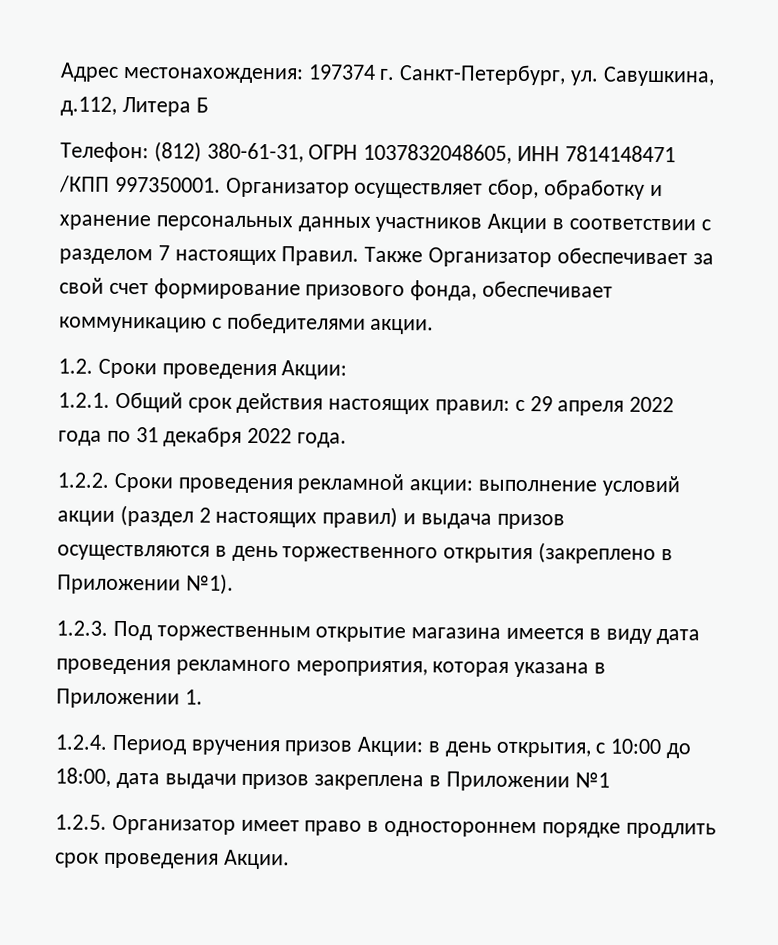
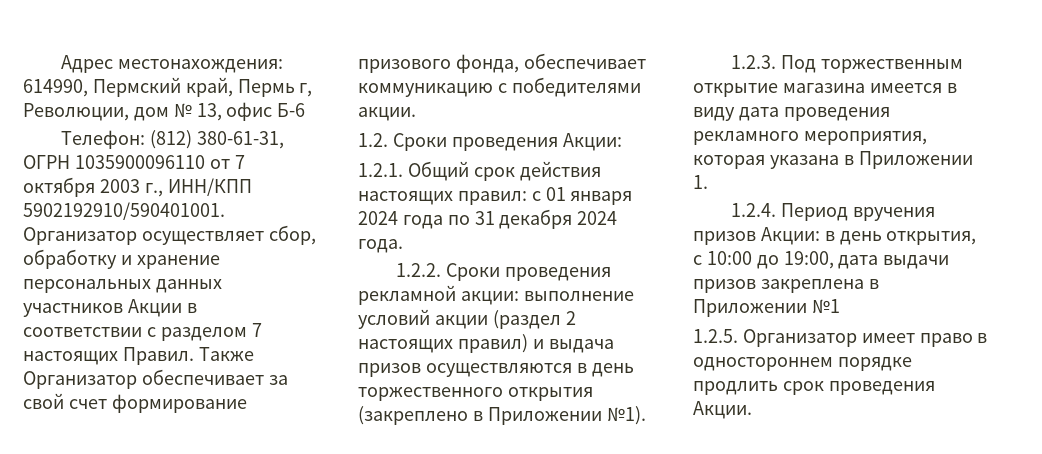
[307,64,715,87] [60,96,209,117] [60,141,676,164] [59,175,221,193] 197374 г. Санкт-Петербург, ул. Савушкина, д.112, Литера Б // Телефон: (812) 380-61-31, ОГРН 1037832048605, ИНН 7814148471 /КПП 997350001. -> [23,77,313,97] [23,102,306,121] [61,130,284,149] [23,155,245,169] [23,177,252,197] [23,202,225,220] 614990, Пермский край, Пермь г, Революции, дом № 13, офис Б-6 // Телефон: (812) 380-61-31, ОГРН 1035900096110 от 7 октября 2003 г., ИНН/КПП 5902192910/590401001.
[529,396,675,416] 29 апреля 2022 -> [545,187,633,205] [358,211,398,225] 01 января 2024
[247,427,293,444] 2022 -> [577,211,618,225] 2024
[55,767,111,787] 18:00, -> [783,251,834,269] 19:00,

